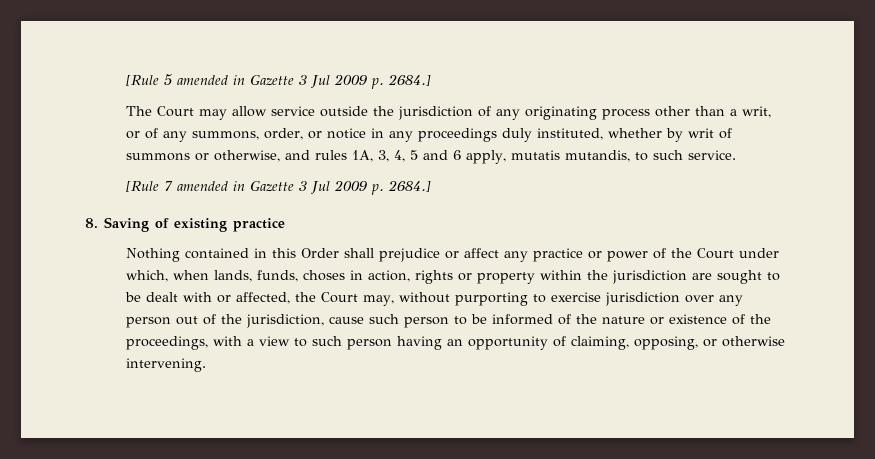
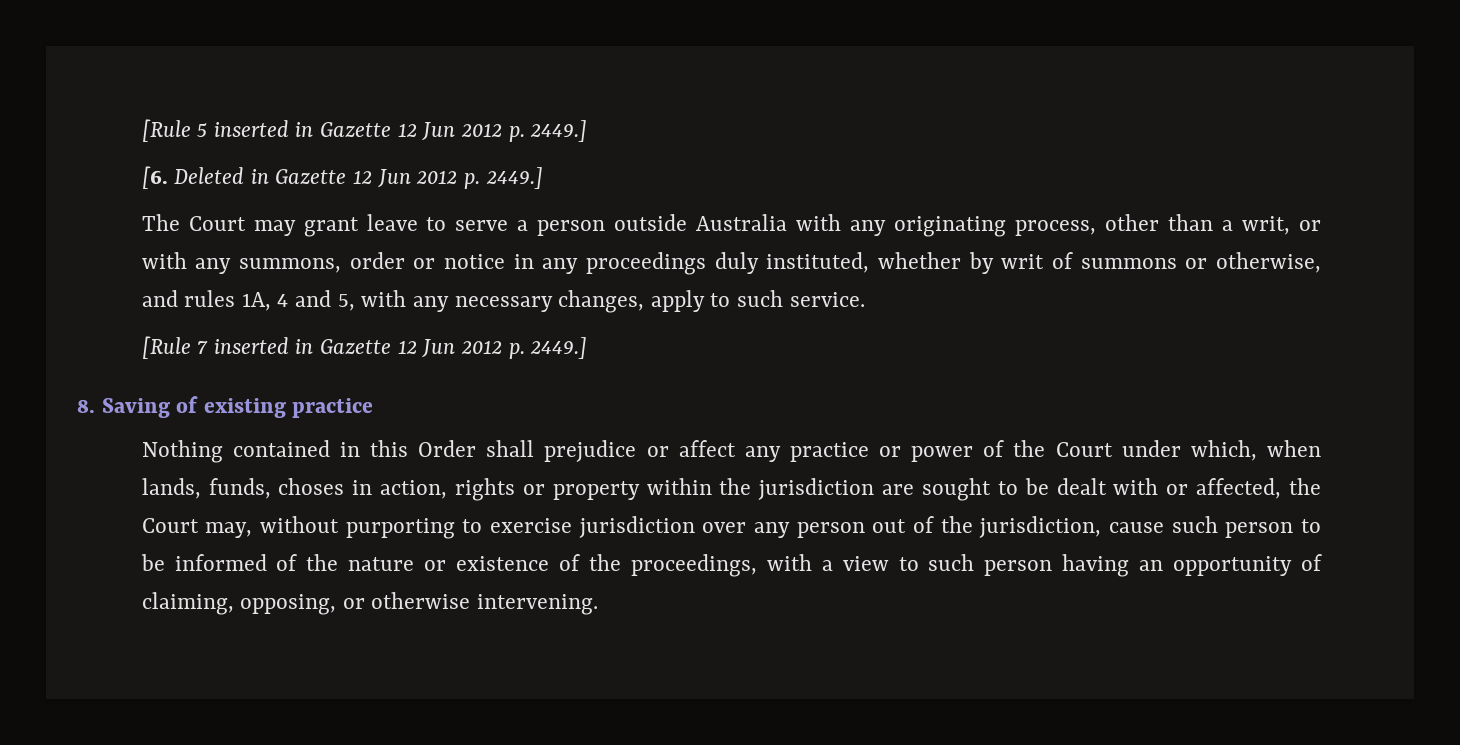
[177,74,432,89] [126,106,492,120] amended in Gazette 3 Jul 2009 p. 2684.] // The Court may allow service outside the jurisdiction of -> [213,120,588,142] [141,166,543,189] [141,214,842,237] inserted in Gazette 12 Jun 2012 p. 2449.] // [6. Deleted in Gazette 12 Jun 2012 p. 2449.] // The Court may grant leave to serve a person outside Australia with
[602,108,651,120] process -> [1015,220,1097,236] process,
[145,128,159,139] of -> [141,252,187,269] with
[264,128,304,140] order, -> [349,252,405,269] order
[378,150,631,164] 3, 4, 5 and 6 apply, mutatis mutandis, -> [277,290,705,313] 4 and 5, with any necessary changes, apply
[177,180,432,195] amended in Gazette 3 Jul 2009 p. 2684.] -> [213,337,588,359] inserted in Gazette 12 Jun 2012 p. 2449.]

